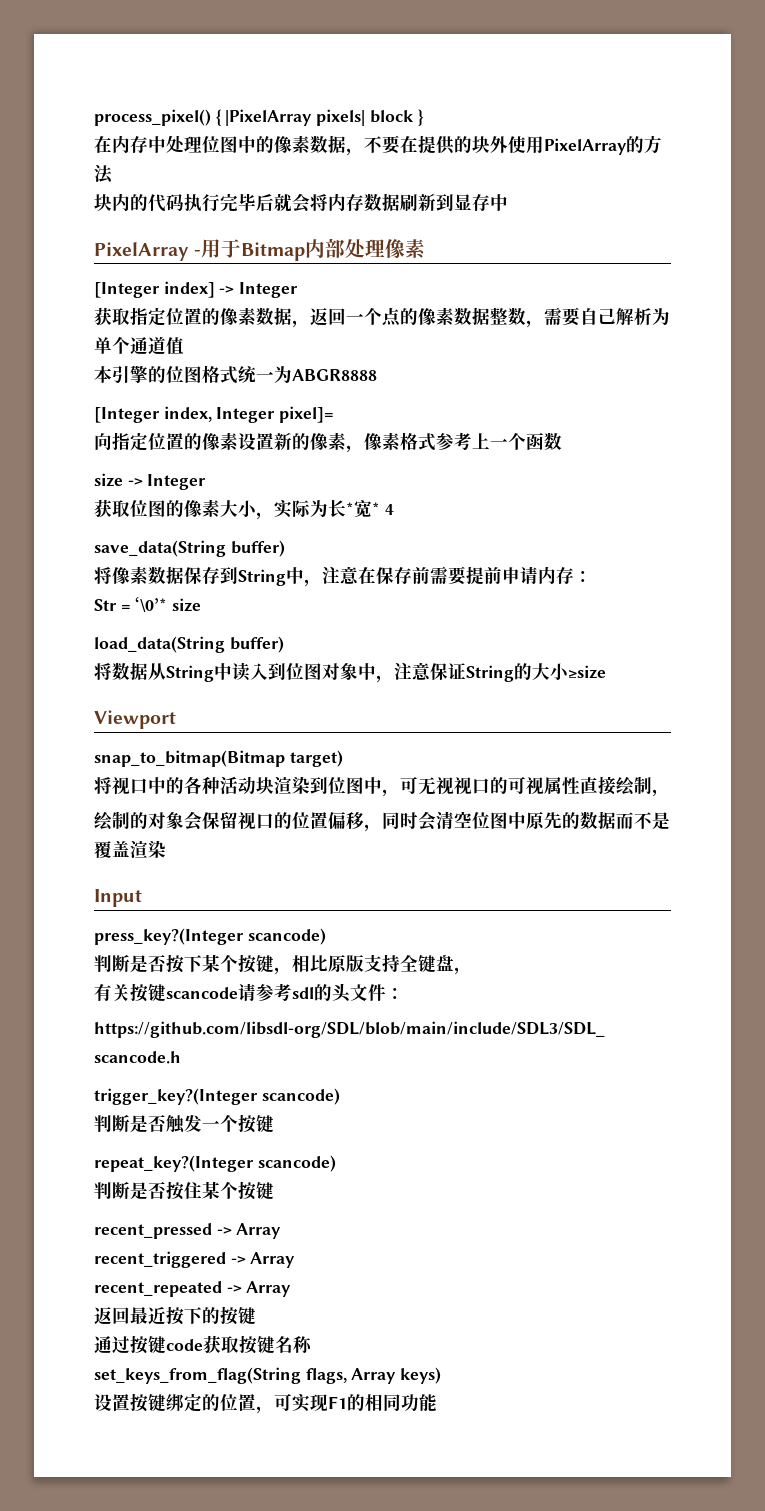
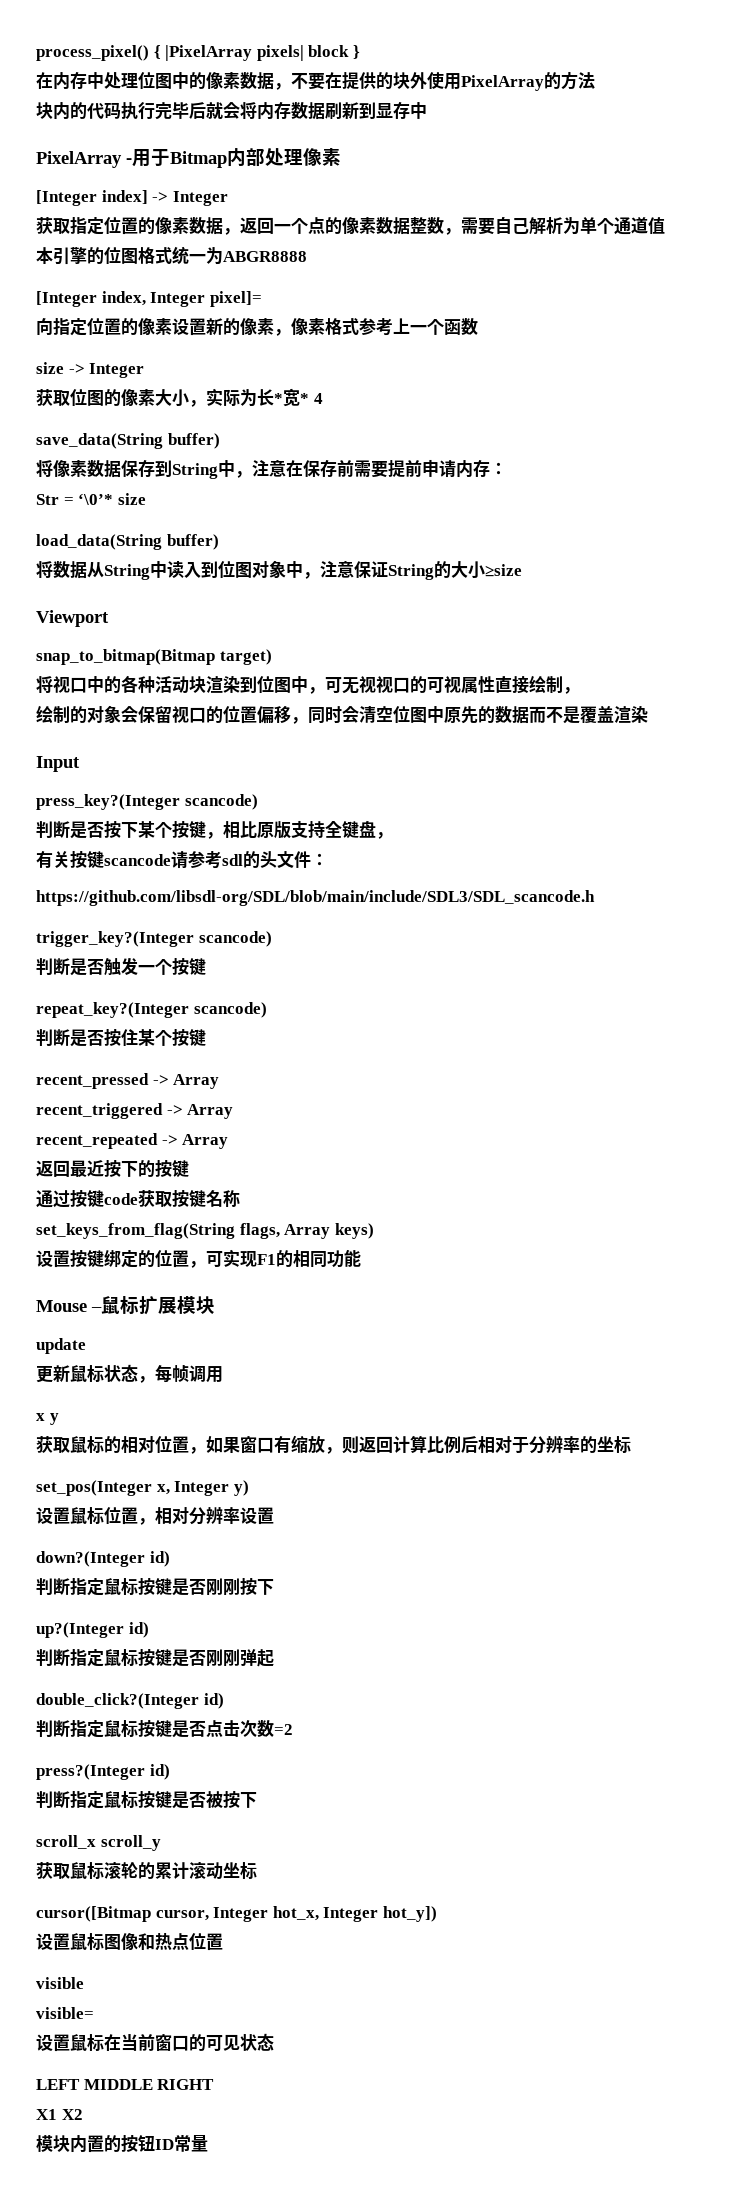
(437, 1402) none -> [36,1296,215,1315] [36,1338,86,1354] [36,1364,223,1383] [36,1413,59,1425] [36,1435,631,1454] [36,1480,249,1496] [36,1507,274,1525] [36,1551,170,1567] [36,1578,274,1596] [36,1622,149,1638] [36,1649,274,1667] [36,1693,224,1709] [36,1720,293,1738] [36,1764,170,1780] [36,1791,257,1809] [36,1835,161,1851] [36,1862,257,1879] [36,1906,437,1922] [36,1932,223,1951] [36,1977,84,1989] [36,2007,94,2019] [36,2033,274,2052] [36,2079,215,2090] [36,2109,83,2120] [36,2135,208,2153] // Mouse –鼠标扩展模块 // update // 更新鼠标状态，每帧调用 // x y // 获取鼠标的相对位置，如果窗口有缩放，则返回计算比例后相对于分辨率的坐标 // set_pos(Integer x, Integer y) // 设置鼠标位置，相对分辨率设置 // down?(Integer id) // 判断指定鼠标按键是否刚刚按下 // up?(Integer id) // 判断指定鼠标按键是否刚刚弹起 // double_click?(Integer id) // 判断指定鼠标按键是否点击次数=2 // press?(Integer id) // 判断指定鼠标按键是否被按下 // scroll_x scroll_y // 获取鼠标滚轮的累计滚动坐标 // cursor([Bitmap cursor, Integer hot_x, Integer hot_y]) // 设置鼠标图像和热点位置 // visible // visible= // 设置鼠标在当前窗口的可见状态 // LEFT MIDDLE RIGHT // X1 X2 // 模块内置的按钮ID常量

